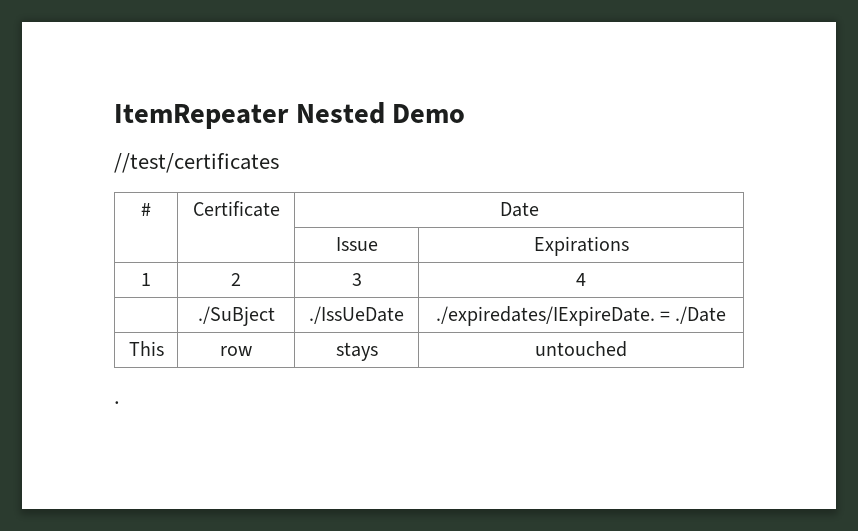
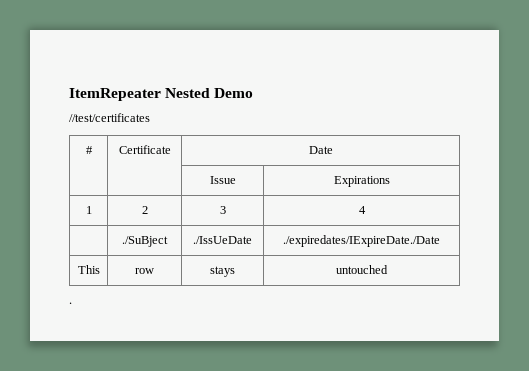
[435,306,727,326] ./expiredates/IExpireDate. = ./Date -> [283,235,440,247] ./expiredates/IExpireDate./Date

